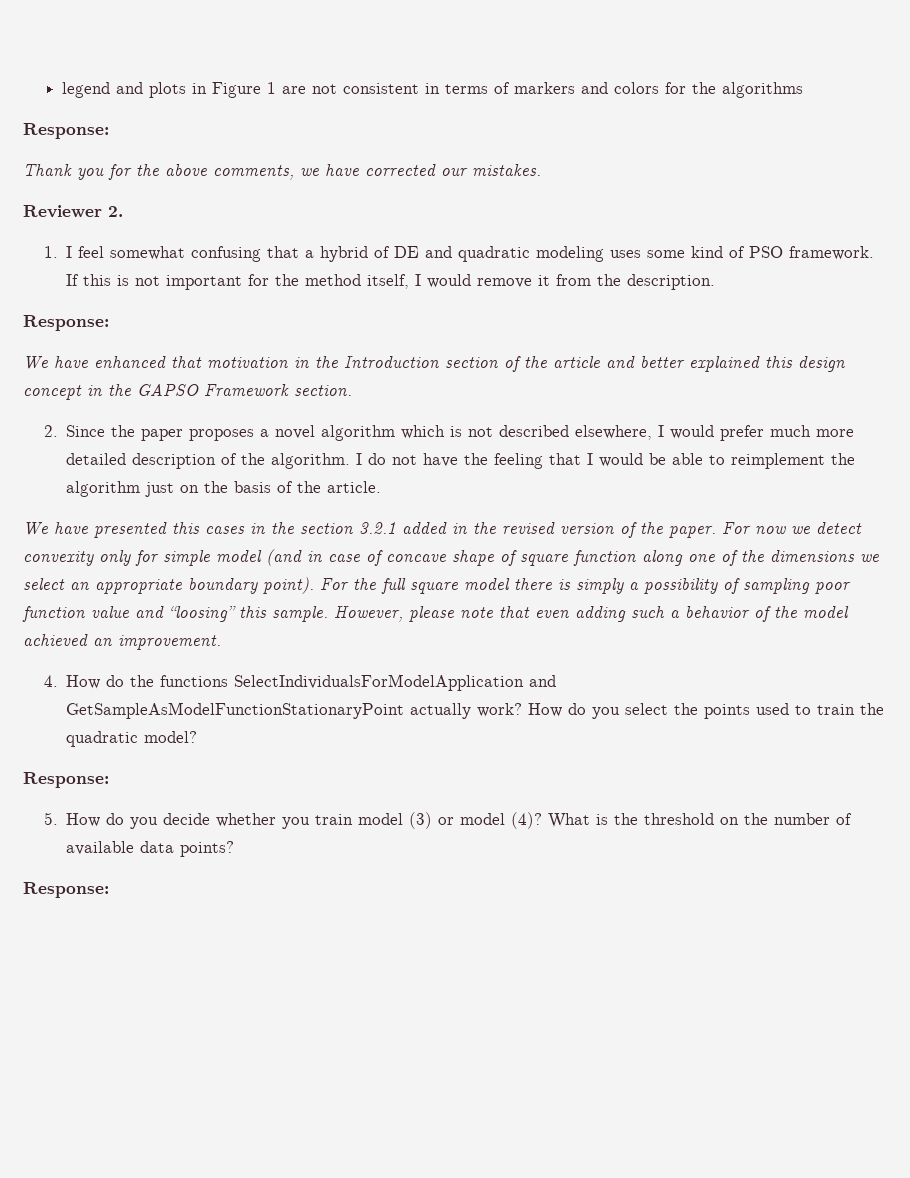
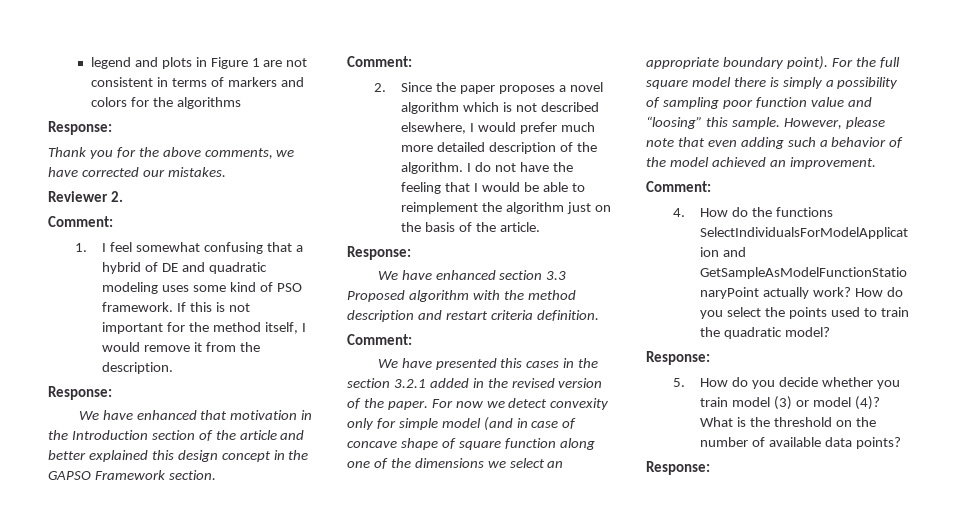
(123, 211) none -> [48,216,113,227] // Comment:
(352, 390) none -> [347,56,412,67] // Comment:
(381, 487) none -> [347,246,411,260] [377,270,567,280] [347,290,576,302] [347,310,599,322] [347,334,412,345] // Response: // We have enhanced section 3.3 Proposed algorithm with the method description and restart criteria definition. // Comment:
(221, 642) none -> [646,181,711,192] // Comment:

